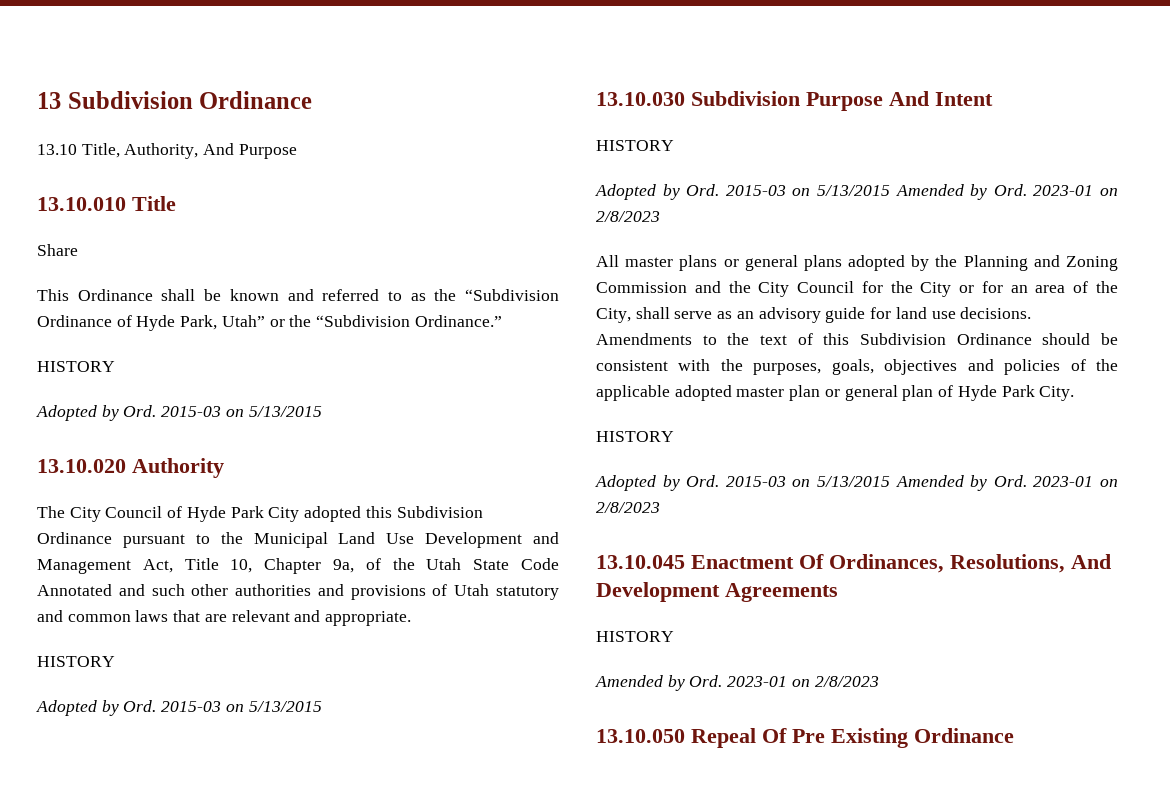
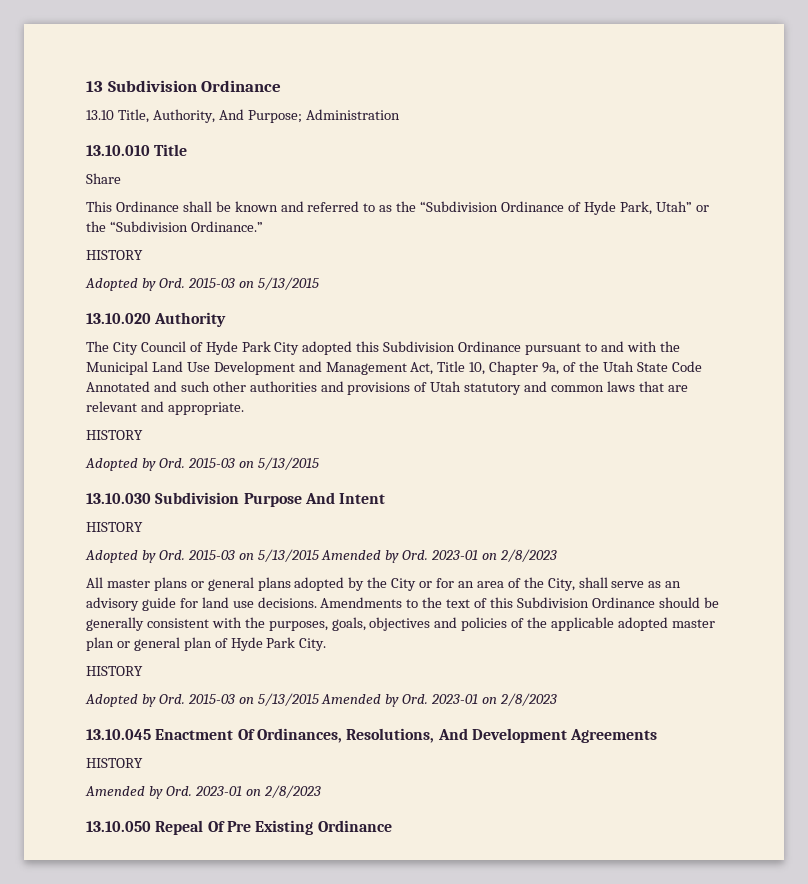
[238,144,297,159] Purpose -> [247,109,400,123] Purpose; Administration
(210, 539) none -> [600,341,657,352] and with
[963,255,1118,271] [596,281,913,297] Planning and Zoning Commission and the City Council for the -> (388, 582) none
(1118, 339) none -> [86,617,144,631] generally

